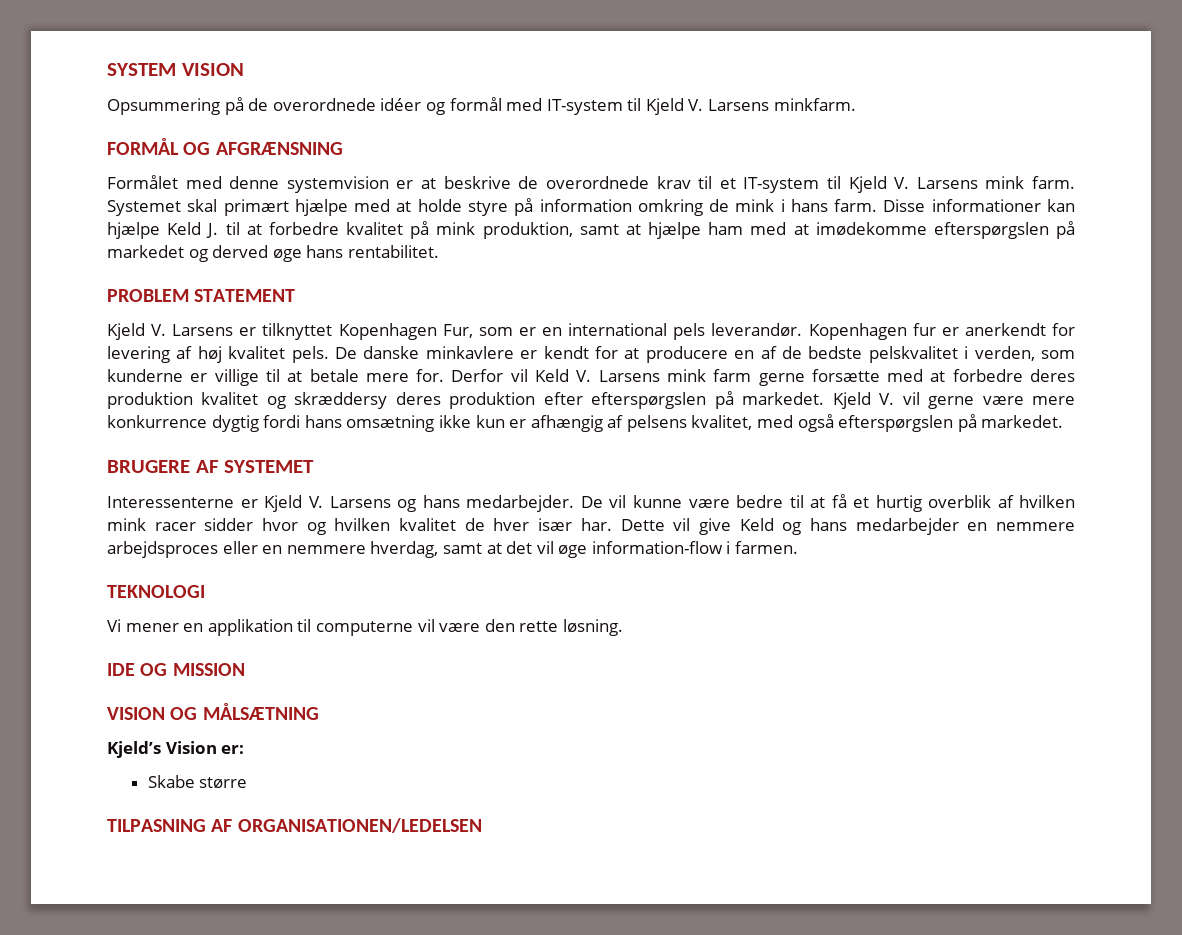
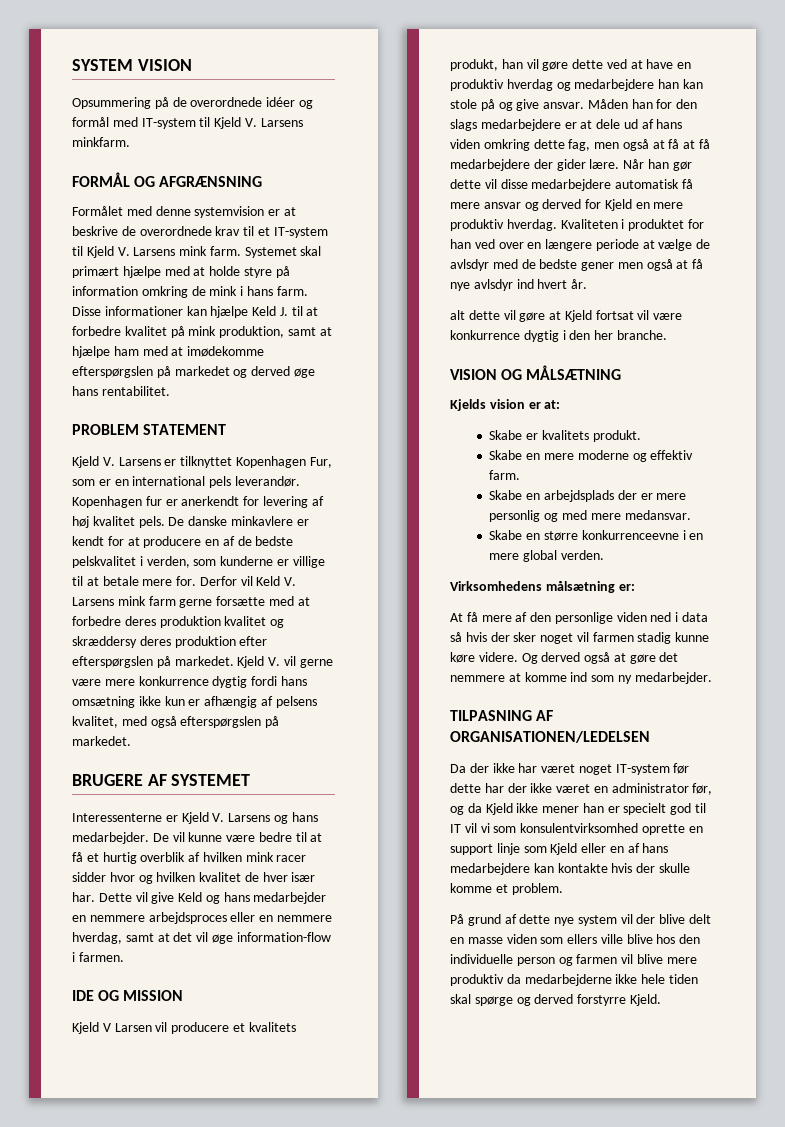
[107,585,205,598] [107,619,623,636] [107,663,245,676] [107,703,319,720] [107,741,245,758] [147,775,248,788] [107,818,482,833] TEKNOLOGI // Vi mener en applikation til computerne vil være den rette løsning. // IDE OG MISSION // VISION OG MÅLSÆTNING // Kjeld’s Vision er: // Skabe større // TILPASNING AF ORGANISATIONEN/LEDELSEN -> [72,990,184,1001] [72,1022,296,1034] [450,59,692,71] [450,79,703,91] [450,99,698,111] [450,119,683,131] [450,139,711,151] [450,159,692,171] [450,179,693,191] [450,199,684,211] [450,219,704,231] [450,239,711,251] [450,259,704,271] [450,279,588,291] [450,310,683,322] [450,330,667,342] [450,365,622,380] [450,399,561,411] [489,430,641,442] [489,450,694,462] [489,470,521,480] [489,490,687,502] [489,510,691,522] [489,530,704,541] [489,550,605,562] [450,581,635,593] [450,612,709,624] [450,632,710,644] [450,652,679,664] [450,672,712,684] [450,710,554,721] [450,731,650,743] [450,763,690,775] [450,783,713,795] [450,803,707,815] [450,823,703,835] [450,843,669,855] [450,863,690,875] [450,883,563,895] [450,914,712,926] [450,934,701,944] [450,954,697,966] [450,974,698,986] [450,994,661,1006] IDE OG MISSION // Kjeld V Larsen vil producere et kvalitets produkt, han vil gøre dette ved at have en produktiv hverdag og medarbejdere han kan stole på og give ansvar. Måden han for den slags medarbejdere er at dele ud af hans viden omkring dette fag, men også at få at få medarbejdere der gider lære. Når han gør dette vil disse medarbejdere automatisk få mere ansvar og derved for Kjeld en mere produktiv hverdag. Kvaliteten i produktet for han ved over en længere periode at vælge de avlsdyr med de bedste gener men også at få nye avlsdyr ind hvert år. // alt dette vil gøre at Kjeld fortsat vil være konkurrence dygtig i den her branche. // VISION OG MÅLSÆTNING // Kjelds vision er at: // Skabe er kvalitets produkt. // Skabe en mere moderne og effektiv farm. // Skabe en arbejdsplads der er mere personlig og med mere medansvar. // Skabe en større konkurrenceevne i en mere global verden. // Virksomhedens målsætning er: // At få mere af den personlige viden ned i data så hvis der sker noget vil farmen stadig kunne køre videre. Og derved også at gøre det nemmere at komme ind som ny medarbejder. // TILPASNING AF ORGANISATIONEN/LEDELSEN // Da der ikke har været noget IT-system før dette har der ikke været en administrator før, og da Kjeld ikke mener han er specielt god til IT vil vi som konsulentvirksomhed oprette en support linje som Kjeld eller en af hans medarbejdere kan kontakte hvis der skulle komme et problem. // På grund af dette nye system vil der blive delt en masse viden som ellers ville blive hos den individuelle person og farmen vil blive mere produktiv da medarbejderne ikke hele tiden skal spørge og derved forstyrre Kjeld.

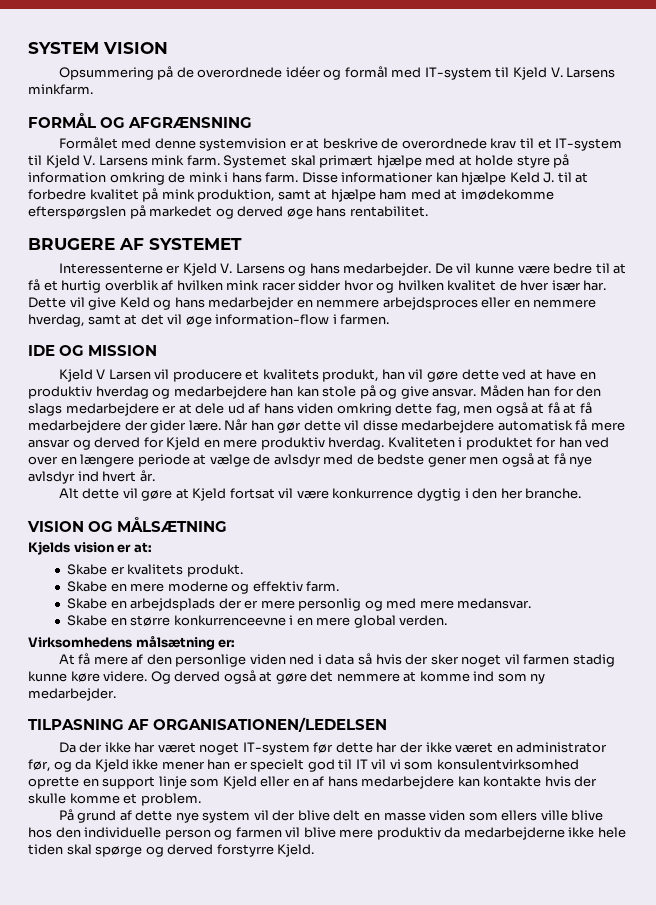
[72,424,227,435] [72,456,332,468] [72,476,300,488] [72,496,324,508] [72,516,309,528] [72,536,294,548] [72,556,325,568] [72,576,297,586] [72,596,310,608] [72,616,285,628] [72,636,268,648] [72,656,333,668] [72,676,307,688] [72,696,317,708] [72,716,280,728] [72,736,131,746] // PROBLEM STATEMENT // Kjeld V. Larsens er tilknyttet Kopenhagen Fur, som er en international pels leverandør. Kopenhagen fur er anerkendt for levering af høj kvalitet pels. De danske minkavlere er kendt for at producere en af de bedste pelskvalitet i verden, som kunderne er villige til at betale mere for. Derfor vil Keld V. Larsens mink farm gerne forsætte med at forbedre deres produktion kvalitet og skræddersy deres produktion efter efterspørgslen på markedet. Kjeld V. vil gerne være mere konkurrence dygtig fordi hans omsætning ikke kun er afhængig af pelsens kvalitet, med også efterspørgslen på markedet. -> (428, 211) none
[450,310,465,320] alt -> [58,488,79,499] Alt

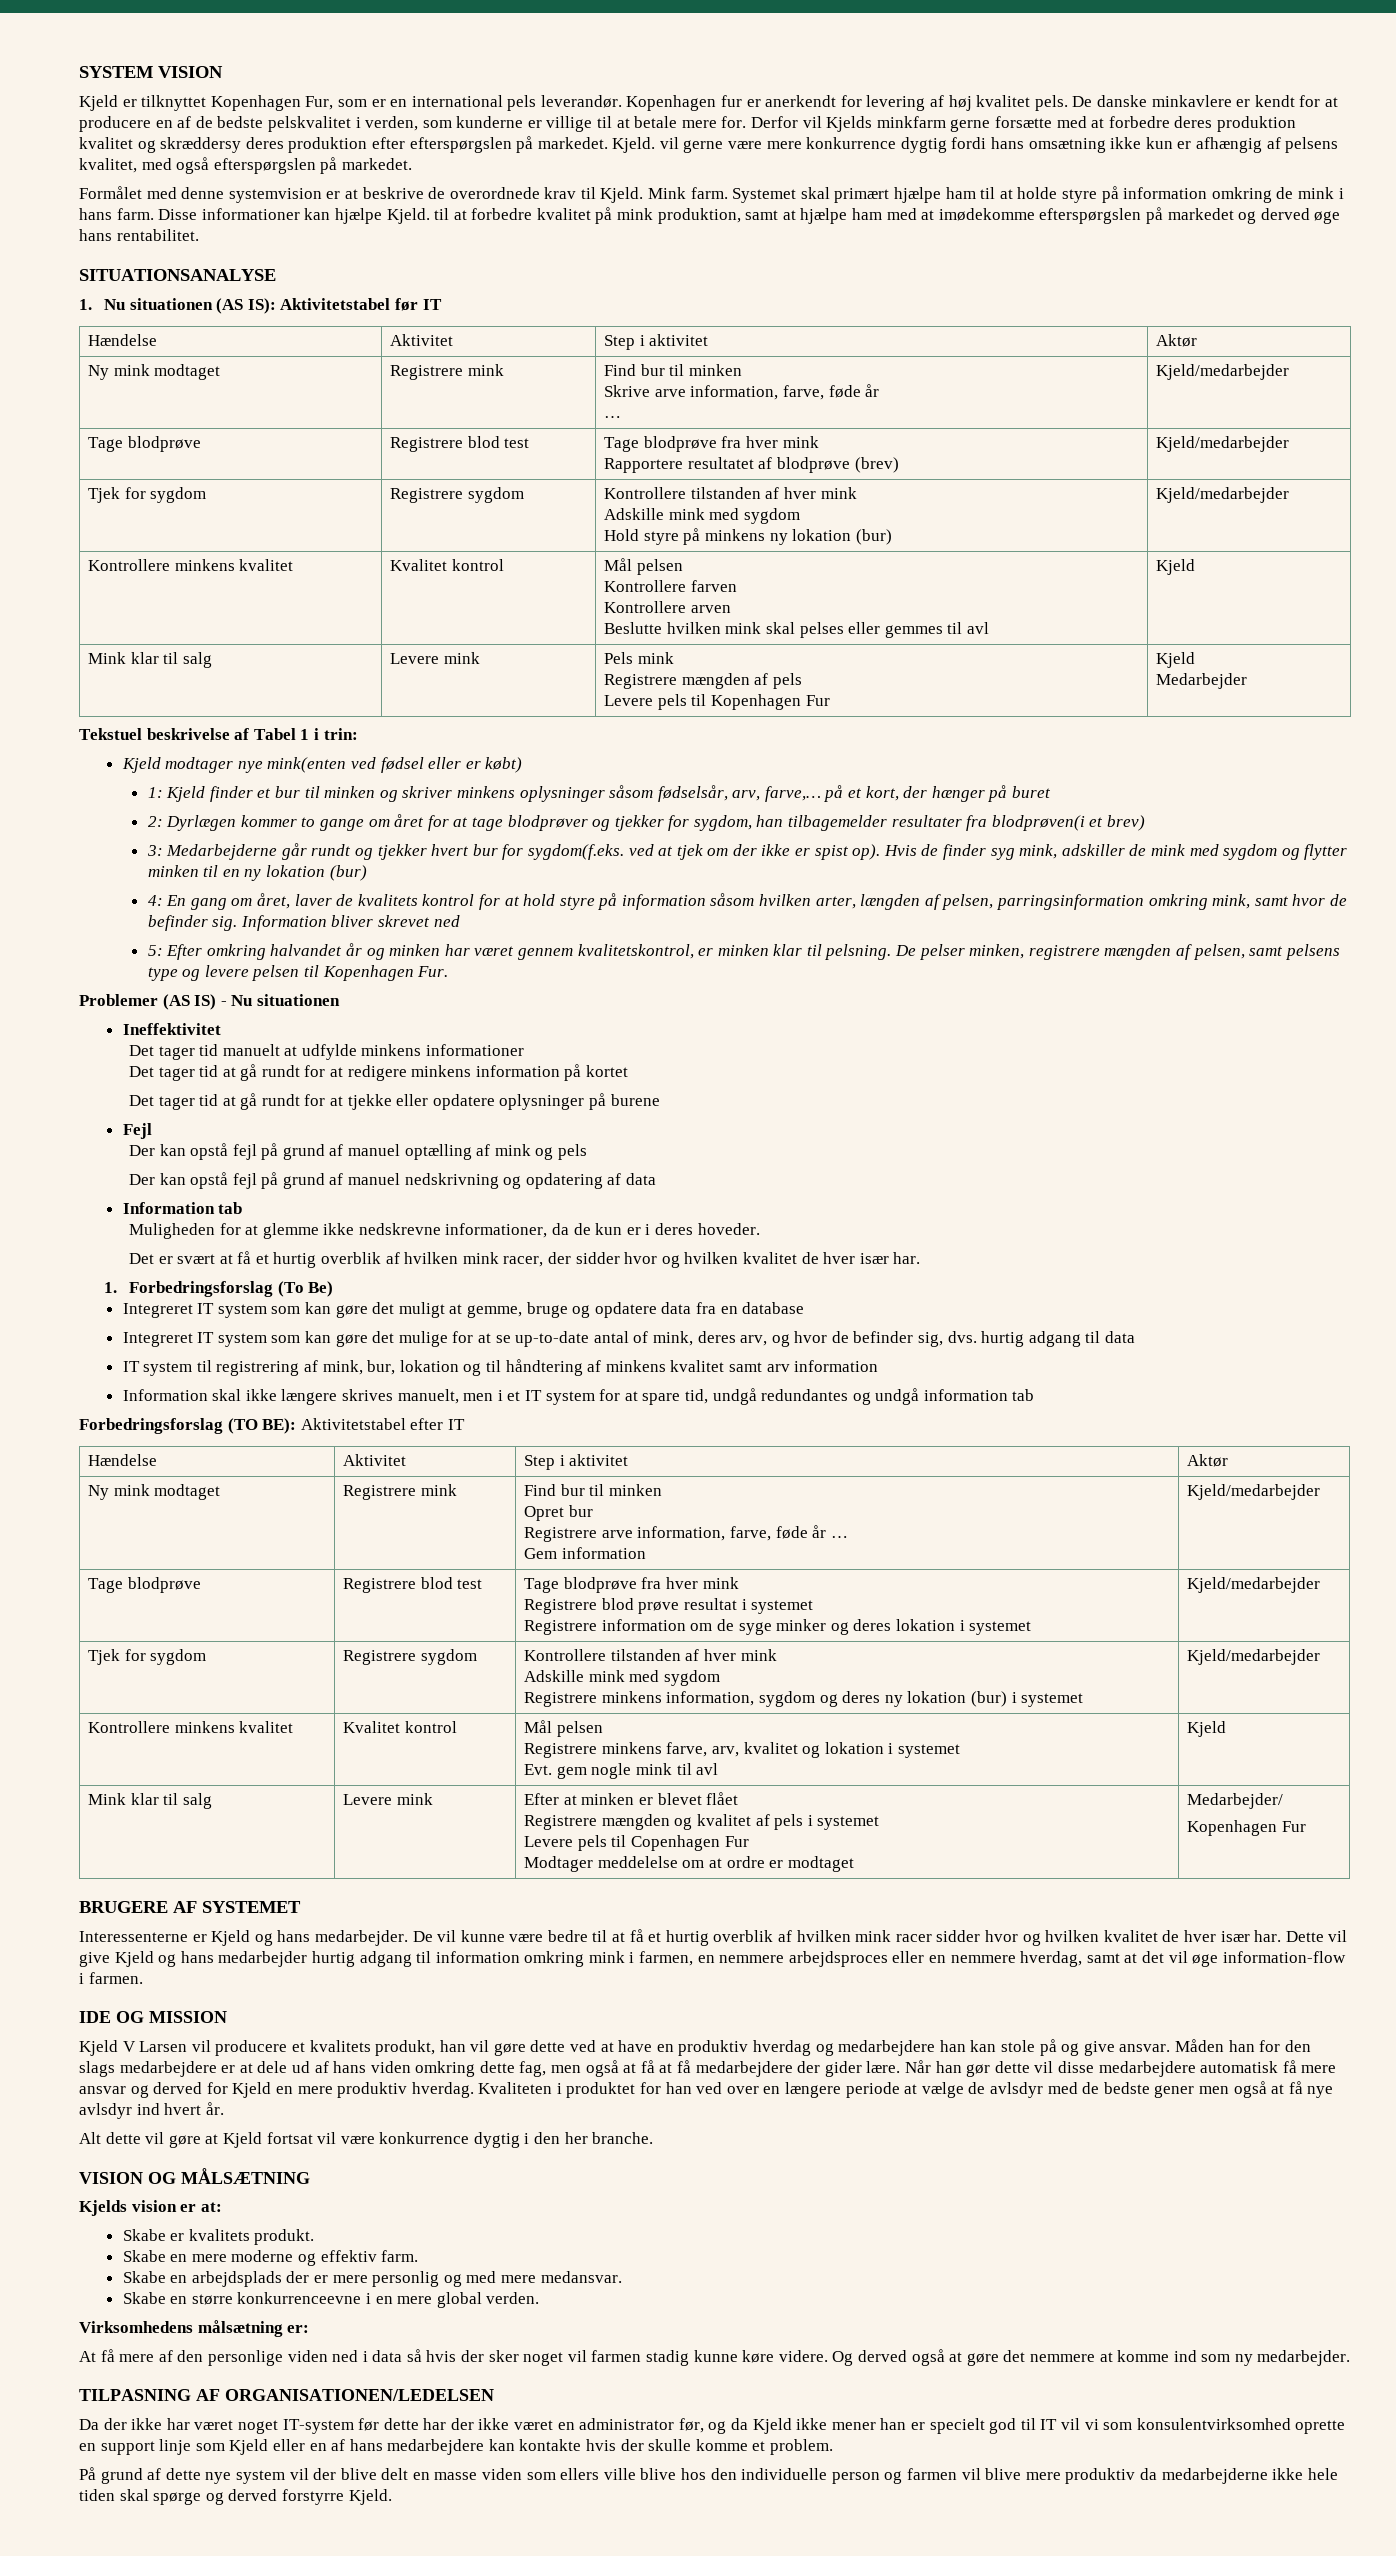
[58,66,616,80] [28,84,93,95] [28,113,253,128] Opsummering på de overordnede idéer og formål med IT-system til Kjeld V. Larsens minkfarm. // FORMÅL OG AFGRÆNSNING -> [79,95,1338,111] [79,116,1296,132] [79,136,1339,153] [79,157,412,174] Kjeld er tilknyttet Kopenhagen Fur, som er en international pels leverandør. Kopenhagen fur er anerkendt for levering af høj kvalitet pels. De danske minkavlere er kendt for at producere en af de bedste pelskvalitet i verden, som kunderne er villige til at betale mere for. Derfor vil Kjelds minkfarm gerne forsætte med at forbedre deres produktion kvalitet og skræddersy deres produktion efter efterspørgslen på markedet. Kjeld. vil gerne være mere konkurrence dygtig fordi hans omsætning ikke kun er afhængig af pelsens kvalitet, med også efterspørgslen på markedet.
[537,138,623,151] [28,155,185,168] et IT-system til Kjeld V. Larsens mink -> [600,187,687,203] Kjeld. Mink
[425,155,456,166] med -> [945,187,996,199] ham til
[509,172,555,183] Keld J. -> [386,208,430,224] Kjeld.
(428, 211) none -> [79,269,276,281] [79,298,442,314] [88,334,158,346] [390,334,454,346] [604,334,709,350] [1156,334,1198,347] [88,364,221,380] [390,364,504,380] [604,364,743,376] [604,384,880,400] [604,416,622,418] [1156,364,1290,380] [88,436,201,452] [390,436,530,452] [604,436,819,452] [604,457,899,473] [1156,436,1290,452] [88,487,207,503] [390,487,524,503] [604,487,857,499] [604,508,801,524] [604,528,892,545] [1156,487,1290,503] [88,559,294,571] [390,559,504,571] [604,558,683,575] [604,580,737,592] [604,601,731,613] [604,622,989,638] [1156,559,1196,575] [88,652,213,668] [390,652,480,664] [604,652,674,664] [604,673,803,689] [604,694,830,710] [1156,652,1196,668] [1156,673,1248,689] [79,728,358,740] [121,757,523,773] [147,785,1052,802] [147,814,1146,831] [146,843,1348,860] [147,865,367,881] [147,893,1347,910] [147,915,460,931] [147,943,1340,960] [147,965,449,981] [79,994,340,1010] [122,1023,221,1035] [128,1044,525,1060] [128,1064,629,1081] [128,1093,660,1110] [122,1123,152,1139] [128,1143,588,1160] [128,1172,657,1189] [122,1202,243,1214] [128,1223,760,1239] [128,1251,921,1268] [103,1281,334,1297] [122,1302,805,1318] [122,1331,1136,1347] [122,1359,879,1376] [122,1388,1035,1405] [79,1418,465,1434] [88,1454,158,1466] [343,1454,407,1466] [524,1454,629,1470] [1187,1454,1229,1467] [88,1484,221,1500] [343,1484,457,1500] [524,1484,663,1496] [524,1505,593,1521] [524,1525,848,1542] [524,1547,646,1559] [1187,1484,1321,1500] [88,1577,201,1593] [343,1577,483,1593] [524,1577,739,1593] [524,1598,814,1614] [524,1619,1032,1635] [1187,1577,1321,1593] [88,1649,207,1665] [343,1649,477,1665] [524,1649,777,1661] [524,1670,721,1686] [524,1691,1084,1707] [1187,1649,1321,1665] [88,1721,294,1733] [343,1721,457,1733] [524,1720,603,1737] [524,1742,960,1758] [524,1763,719,1779] [1187,1721,1227,1737] [88,1793,213,1809] [343,1793,433,1805] [524,1792,739,1805] [524,1814,880,1830] [524,1835,749,1851] [524,1856,854,1872] [1187,1793,1284,1809] [1187,1820,1306,1836] // SITUATIONSANALYSE // 1. Nu situationen (AS IS): Aktivitetstabel før IT // Hændelse | Aktivitet | Step i aktivitet | Aktør // Ny mink modtaget | Registrere mink | Find bur til minken // Skrive arve information, farve, føde år // … | Kjeld/medarbejder // Tage blodprøve | Registrere blod test | Tage blodprøve fra hver mink // Rapportere resultatet af blodprøve (brev) | Kjeld/medarbejder // Tjek for sygdom | Registrere sygdom | Kontrollere tilstanden af hver mink // Adskille mink med sygdom // Hold styre på minkens ny lokation (bur) | Kjeld/medarbejder // Kontrollere minkens kvalitet | Kvalitet kontrol | Mål pelsen // Kontrollere farven // Kontrollere arven // Beslutte hvilken mink skal pelses eller gemmes til avl | Kjeld // Mink klar til salg | Levere mink | Pels mink // Registrere mængden af pels // Levere pels til Kopenhagen Fur | Kjeld // Medarbejder // Tekstuel beskrivelse af Tabel 1 i trin: // Kjeld modtager nye mink(enten ved fødsel eller er købt) // 1: Kjeld finder et bur til minken og skriver minkens oplysninger såsom fødselsår, arv, farve,… på et kort, der hænger på buret // 2: Dyrlægen kommer to gange om året for at tage blodprøver og tjekker for sygdom, han tilbagemelder resultater fra blodprøven(i et brev) // 3: Medarbejderne går rundt og tjekker hvert bur for sygdom(f.eks. ved at tjek om der ikke er spist op). Hvis de finder syg mink, adskiller de mink med sygdom og flytter minken til en ny lokation (bur) // 4: En gang om året, laver de kvalitets kontrol for at hold styre på information såsom hvilken arter, længden af pelsen, parringsinformation omkring mink, samt hvor de befinder sig. Information bliver skrevet ned // 5: Efter omkring halvandet år og minken har været gennem kvalitetskontrol, er minken klar til pelsning. De pelser minken, registrere mængden af pelsen, samt pelsens type og levere pelsen til Kopenhagen Fur. // Problemer (AS IS) - Nu situationen // Ineffektivitet // Det tager tid manuelt at udfylde minkens informationer // Det tager tid at gå rundt for at redigere minkens information på kortet // Det tager tid at gå rundt for at tjekke eller opdatere oplysninger på burene // Fejl // Der kan opstå fejl på grund af manuel optælling af mink og pels // Der kan opstå fejl på grund af manuel nedskrivning og opdatering af data // Information tab // Muligheden for at glemme ikke nedskrevne informationer, da de kun er i deres hoveder. // Det er svært at få et hurtig overblik af hvilken mink racer, der sidder hvor og hvilken kvalitet de hver især har. // 1. Forbedringsforslag (To Be) // Integreret IT system som kan gøre det muligt at gemme, bruge og opdatere data fra en database // Integreret IT system som kan gøre det mulige for at se up-to-date antal of mink, deres arv, og hvor de befinder sig, dvs. hurtig adgang til data // IT system til registrering af mink, bur, lokation og til håndtering af minkens kvalitet samt arv information // Information skal ikke længere skrives manuelt, men i et IT system for at spare tid, undgå redundantes og undgå information tab // Forbedringsforslag (TO BE): Aktivitetstabel efter IT // Hændelse | Aktivitet | Step i aktivitet | Aktør // Ny mink modtaget | Registrere mink | Find bur til minken // Opret bur // Registrere arve information, farve, føde år … // Gem information | Kjeld/medarbejder // Tage blodprøve | Registrere blod test | Tage blodprøve fra hver mink // Registrere blod prøve resultat i systemet // Registrere information om de syge minker og deres lokation i systemet | Kjeld/medarbejder // Tjek for sygdom | Registrere sygdom | Kontrollere tilstanden af hver mink // Adskille mink med sygdom // Registrere minkens information, sygdom og deres ny lokation (bur) i systemet | Kjeld/medarbejder // Kontrollere minkens kvalitet | Kvalitet kontrol | Mål pelsen // Registrere minkens farve, arv, kvalitet og lokation i systemet // Evt. gem nogle mink til avl | Kjeld // Mink klar til salg | Levere mink | Efter at minken er blevet flået // Registrere mængden og kvalitet af pels i systemet // Levere pels til Copenhagen Fur // Modtager meddelelse om at ordre er modtaget | Medarbejder/ // Kopenhagen Fur
[220,263,285,274] V. Larsens -> (251, 1938) none
[119,297,150,308] Keld -> [114,1951,154,1967] Kjeld
(295, 303) none -> [311,1951,694,1967] hurtig adgang til information omkring mink i farmen,

